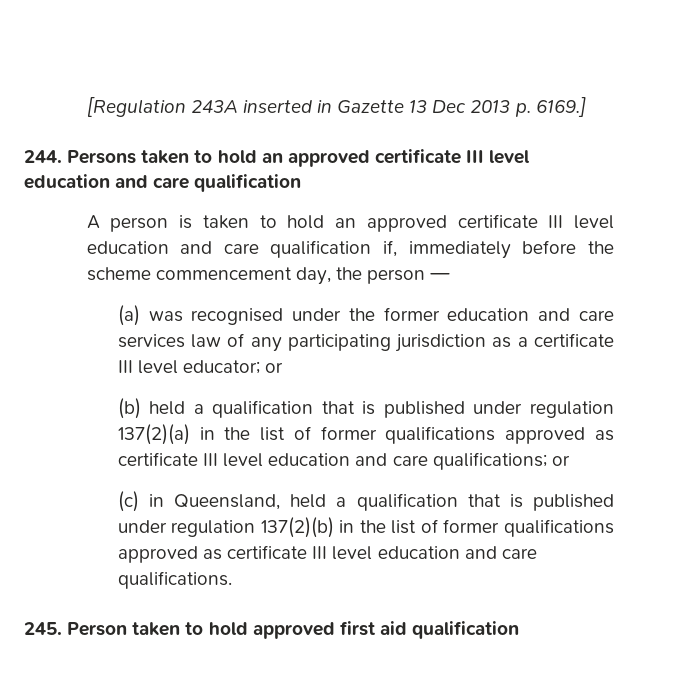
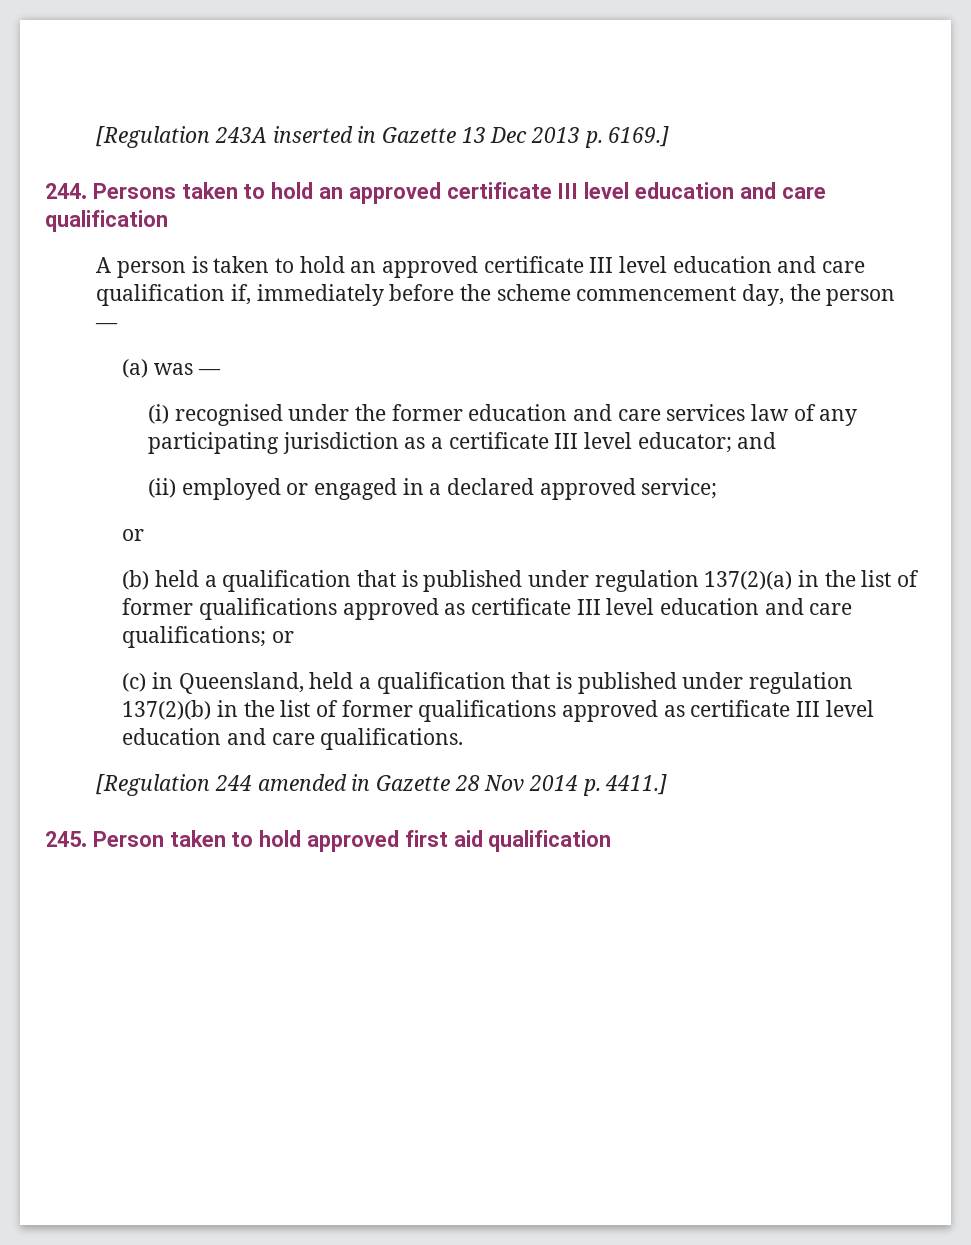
(183, 316) none -> [197,369,221,375] [147,404,169,424] — // (i)
(261, 367) none -> [737,432,777,449] [147,478,718,500] and // (ii) employed or engaged in a declared approved service; //
(232, 580) none -> [96,774,668,796] // [Regulation 244 amended in Gazette 28 Nov 2014 p. 4411.]

